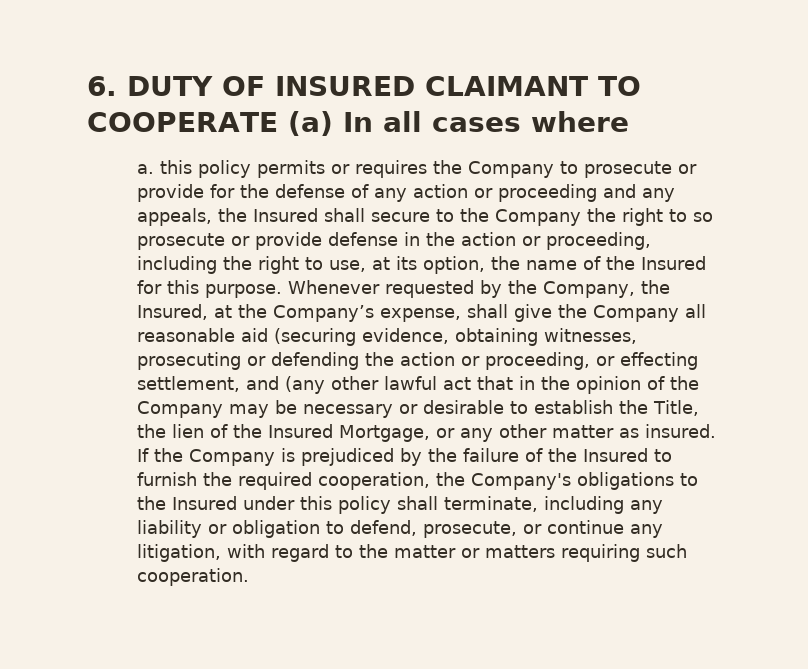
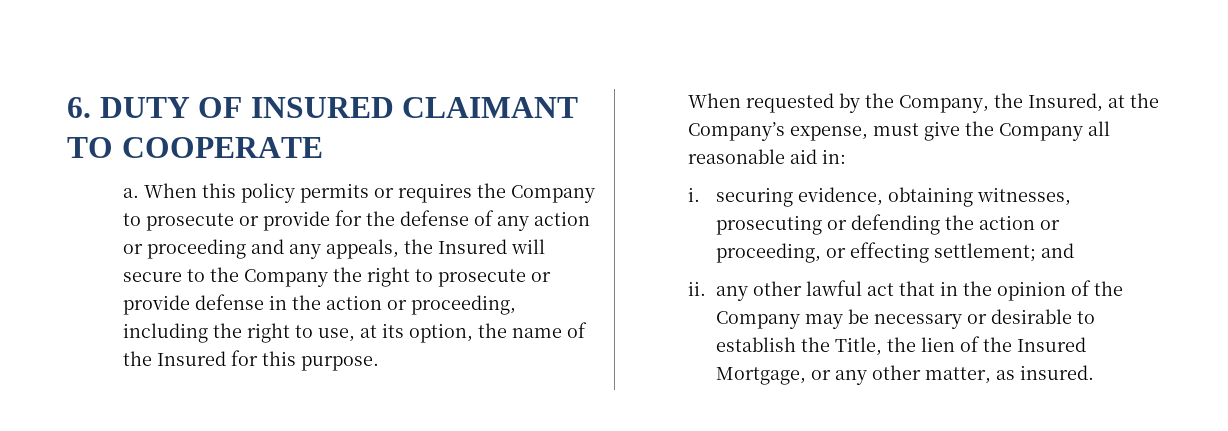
[287,111,629,136] (a) In all cases where -> (323, 147) none
(155, 169) none -> [143,183,197,198] When
[324,208,366,222] shall -> [510,239,545,254] will
[693,212,714,222] so -> (433, 275) none
[288,280,381,294] Whenever -> [687,93,741,108] // When
[467,304,509,318] shall -> [872,123,919,136] must
[274,328,357,346] (securing -> [821,149,846,164] [687,187,793,207] in: // i. securing
[137,376,326,394] settlement, and (any -> [933,243,1074,262] [687,281,748,301] settlement; and // ii. any
[552,425,615,438] matter -> [924,367,991,384] matter,
[137,448,673,466] [137,472,699,490] [137,496,664,514] [137,520,664,538] [137,544,688,562] [137,568,250,586] If the Company is prejudiced by the failure of the Insured to furnish the required cooperation, the Company's obligations to the Insured under this policy shall terminate, including any liability or obligation to defend, prosecute, or continue any litigation, with regard to the matter or matters requiring such cooperation. -> (1094, 372) none

